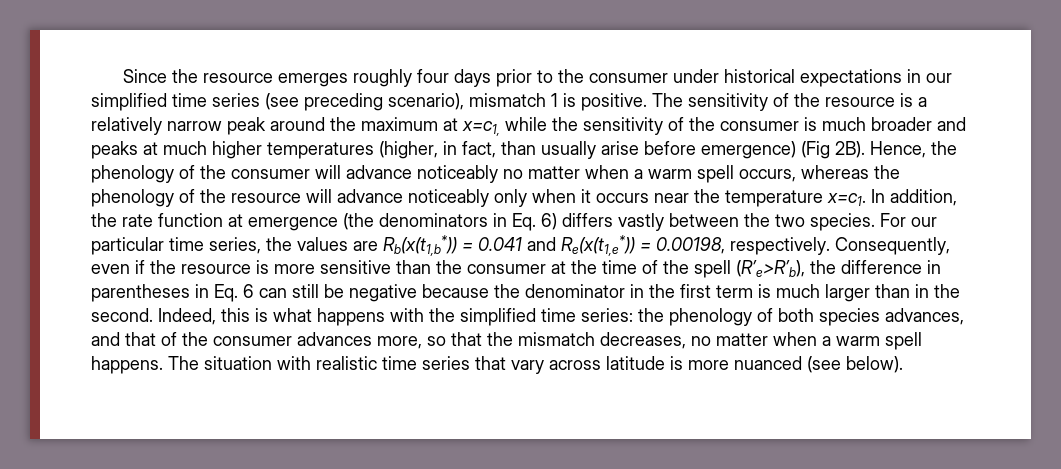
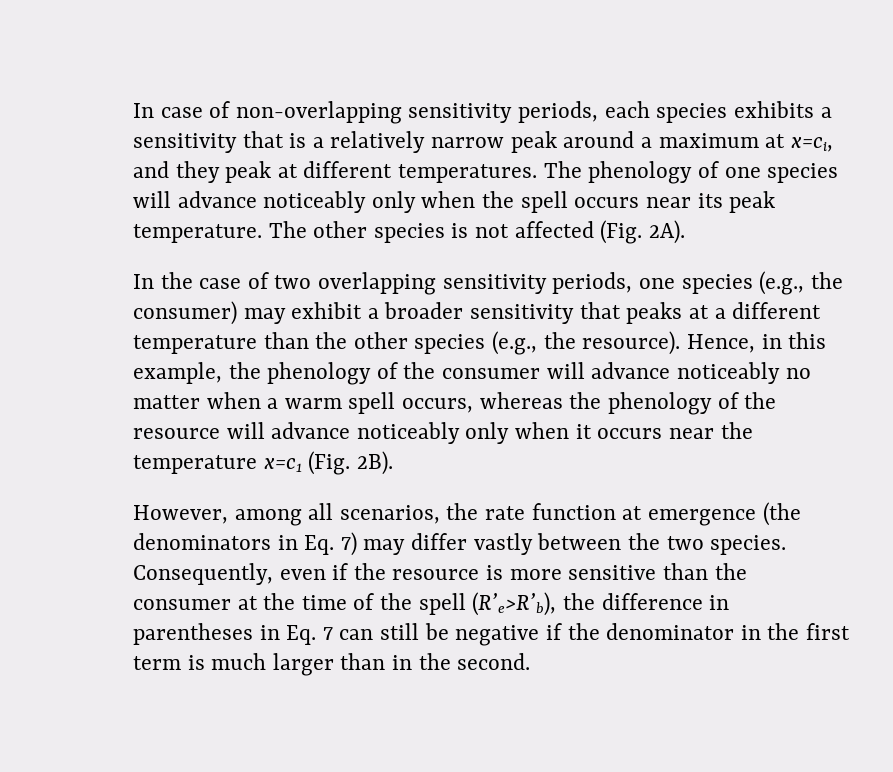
[122,69,952,87] [91,93,895,111] Since the resource emerges roughly four days prior to the consumer under historical expectations in our simplified time series (see preceding scenario), mismatch 1 is positive. The sensitivity of the resource -> [133,101,832,124] [133,131,284,153] In case of non-overlapping sensitivity periods, each species exhibits a sensitivity that
[330,117,356,131] the -> [640,137,652,148] a
[462,117,966,136] [91,141,926,159] x=c1, while the sensitivity of the consumer is much broader and peaks at much higher temperatures (higher, in fact, than usually arise before emergence) (Fig 2B). Hence, -> [790,137,833,152] [133,161,839,184] [133,191,776,213] [133,220,685,244] [133,271,843,295] [133,301,822,325] [133,331,827,355] [133,362,222,384] x=ci, and they peak at different temperatures. The phenology of one species will advance noticeably only when the spell occurs near its peak temperature. The other species is not affected (Fig. 2A). // In the case of two overlapping sensitivity periods, one species (e.g., the consumer) may exhibit a broader sensitivity that peaks at a different temperature than the other species (e.g., the resource). Hence, in this example,
[827,189,957,206] x=c1. In addition, -> [263,451,393,475] [133,503,440,526] x=c1 (Fig. 2B). // However, among all scenarios,
[541,213,613,230] 6) differs -> [340,532,468,556] 7) may differ
[880,213,937,227] [91,235,830,256] For our particular time series, the values are Rb(x(t1,b*)) = 0.041 and Re(x(t1,e*)) = 0.00198, respectively. -> (787, 545) none
[243,284,254,298] 6 -> [322,627,333,640] 7
[422,284,489,298] because -> [545,623,562,640] if
[158,308,964,326] [91,332,922,350] [91,356,903,374] Indeed, this is what happens with the simplified time series: the phenology of both species advances, and that of the consumer advances more, so that the mismatch decreases, no matter when a warm spell happens. The situation with realistic time series that vary across latitude is more nuanced (see below). -> (531, 661) none

